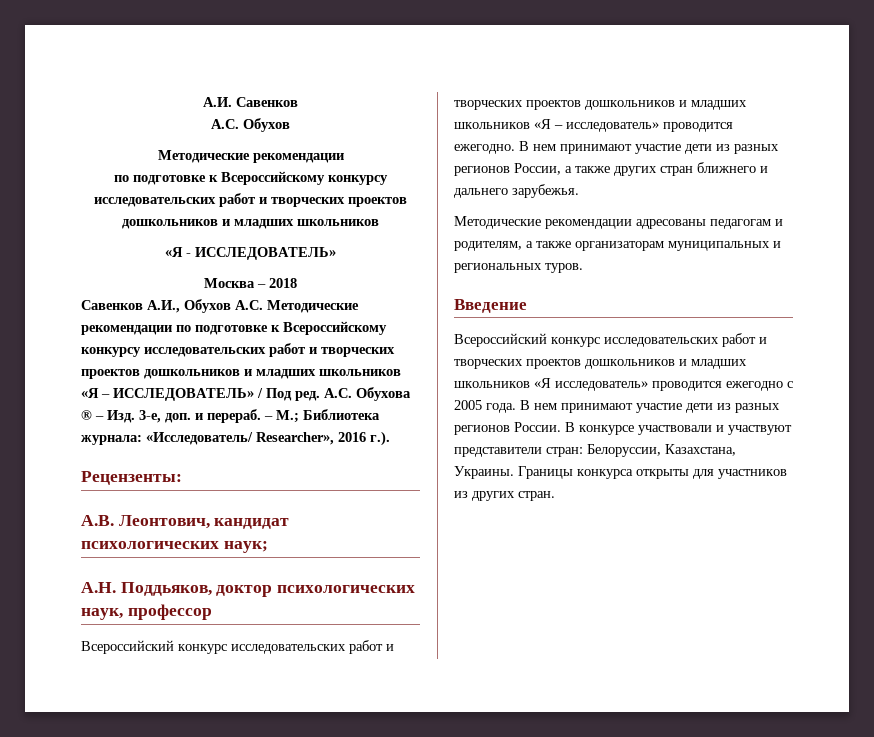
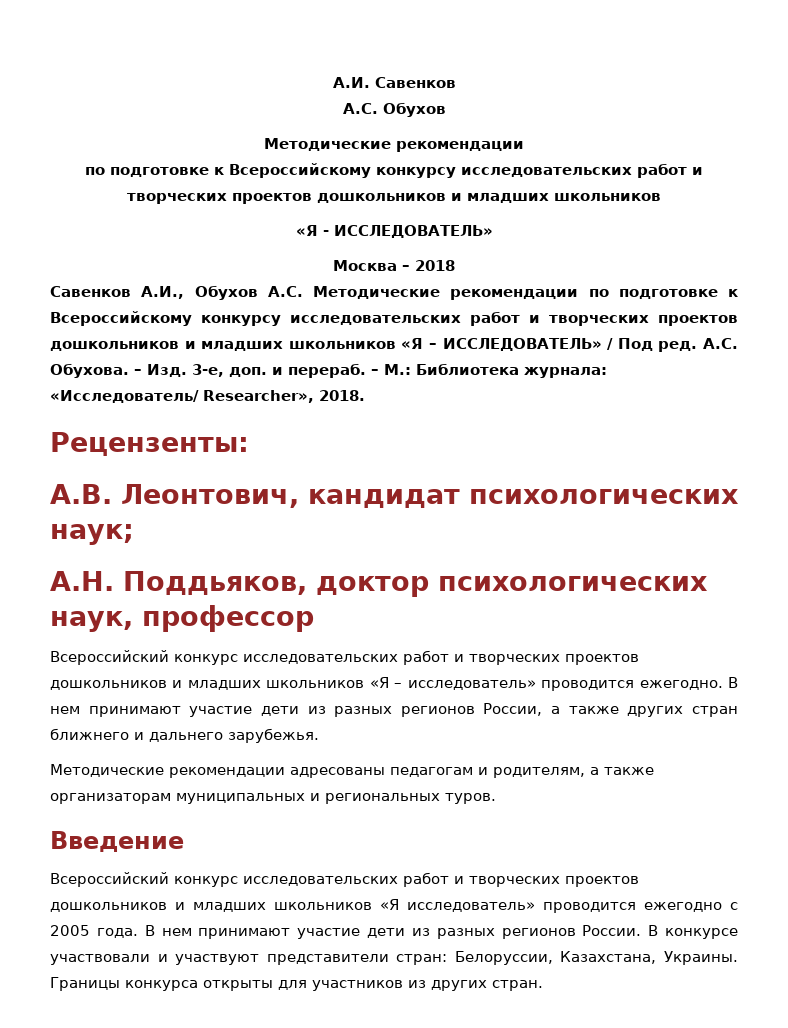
[356,387,411,401] [81,410,92,420] Обухова ® -> [50,363,129,378] Обухова.
[276,410,299,423] М.; -> [384,364,411,375] М.:
[338,431,390,446] 2016 г.). -> [319,390,365,401] 2018.

